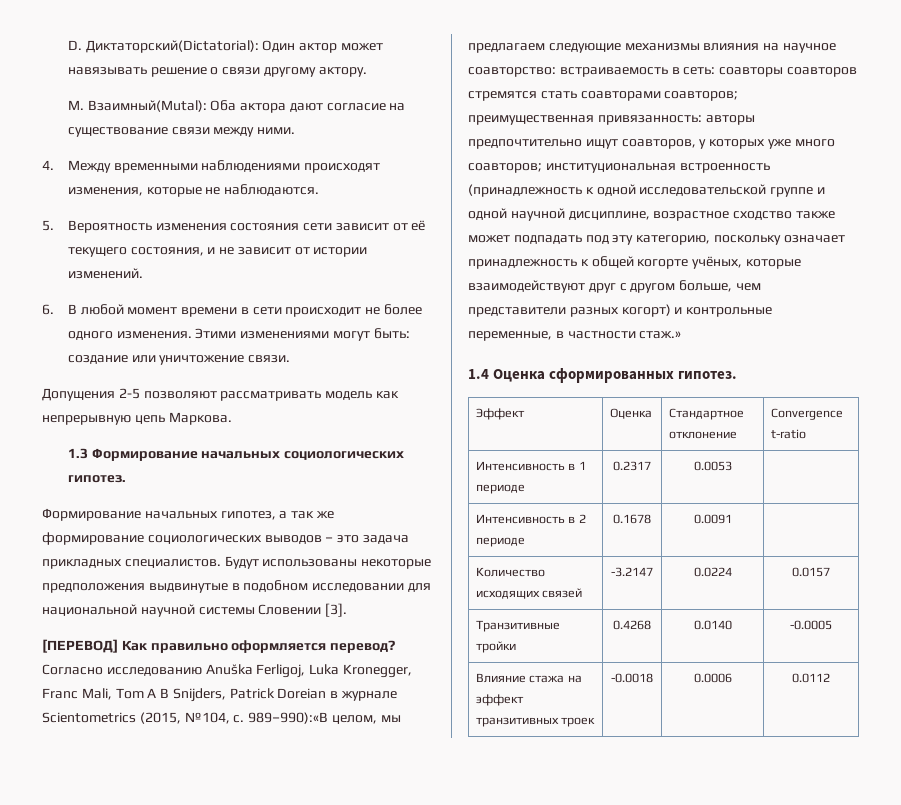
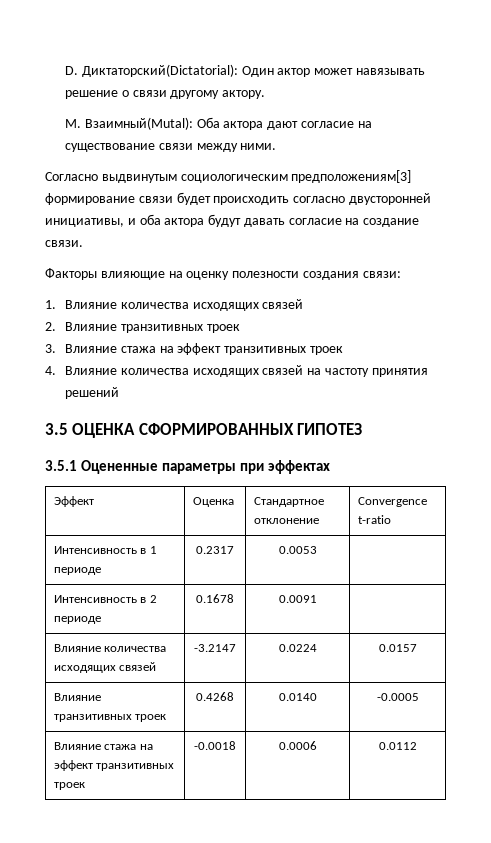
[42,160,381,173] [67,184,320,197] [42,220,426,233] [67,247,368,257] [67,268,143,279] [42,304,422,317] [67,328,410,341] [67,355,291,365] [42,388,399,401] [42,412,232,425] [67,448,405,461] [67,475,126,483] [42,508,334,521] [42,532,409,545] [42,556,432,569] [42,580,431,593] [42,603,348,617] [42,639,396,653] [42,664,412,678] [42,688,398,702] [42,712,401,724] [468,43,836,53] [468,67,857,77] [468,91,739,101] [468,115,755,125] [468,139,835,149] [468,163,770,173] [468,184,825,197] [468,208,835,221] [468,235,845,245] [468,256,801,269] [468,280,761,293] [468,304,773,317] [468,331,682,341] [468,368,738,383] 4. Между временными наблюдениями происходят изменения, которые не наблюдаются. // 5. Вероятность изменения состояния сети зависит от её текущего состояния, и не зависит от истории изменений. // 6. В любой момент времени в сети происходит не более одного изменения. Этими изменениями могут быть: создание или уничтожение связи. // Допущения 2-5 позволяют рассматривать модель как непрерывную цепь Маркова. // 1.3 Формирование начальных социологических гипотез. // Формирование начальных гипотез, а так же формирование социологических выводов – это задача прикладных специалистов. Будут использованы некоторые предположения выдвинутые в подобном исследовании для национальной научной системы Словении [3]. // [ПЕРЕВОД] Как правильно оформляется перевод? Согласно исследованию Anuška Ferligoj, Luka Kronegger, Franc Mali, Tom A B Snijders, Patrick Doreian в журнале Scientometrics (2015, №104, с. 989–990):«В целом, мы предлагаем следующие механизмы влияния на научное соавторство: встраиваемость в сеть: соавторы соавторов стремятся стать соавторами соавторов; преимущественная привязанность: авторы предпочтительно ищут соавторов, у которых уже много соавторов; институциональная встроенность (принадлежность к одной исследовательской группе и одной научной дисциплине, возрастное сходство также может подпадать под эту категорию, поскольку означает принадлежность к общей когорте учёных, которые взаимодействуют друг с другом больше, чем представители разных когорт) и контрольные переменные, в частности стаж.» // 1.4 Оценка сформированных гипотез. -> [45,170,412,183] [45,192,431,205] [45,214,420,227] [45,240,83,247] [45,268,401,280] [45,299,304,311] [45,322,240,333] [45,343,343,355] [45,365,428,377] [65,387,120,399] [45,423,363,438] [45,460,331,474] Согласно выдвинутым социологическим предположениям[3] формирование связи будет происходить согласно двусторонней инициативы, и оба актора будут давать согласие на создание связи. // Факторы влияющие на оценку полезности создания связи: // 1. Влияние количества исходящих связей // 2. Влияние транзитивных троек // 3. Влияние стажа на эффект транзитивных троек // 4. Влияние количества исходящих связей на частоту принятия решений // 3.5 ОЦЕНКА СФОРМИРОВАННЫХ ГИПОТЕЗ // 3.5.1 Оцененные параметры при эффектах
[475,567,545,577] Количество -> [53,644,167,652] Влияние количества
[475,620,560,632] [475,641,516,653] Транзитивные тройки -> [53,693,101,701] [53,714,167,722] Влияние транзитивных троек

